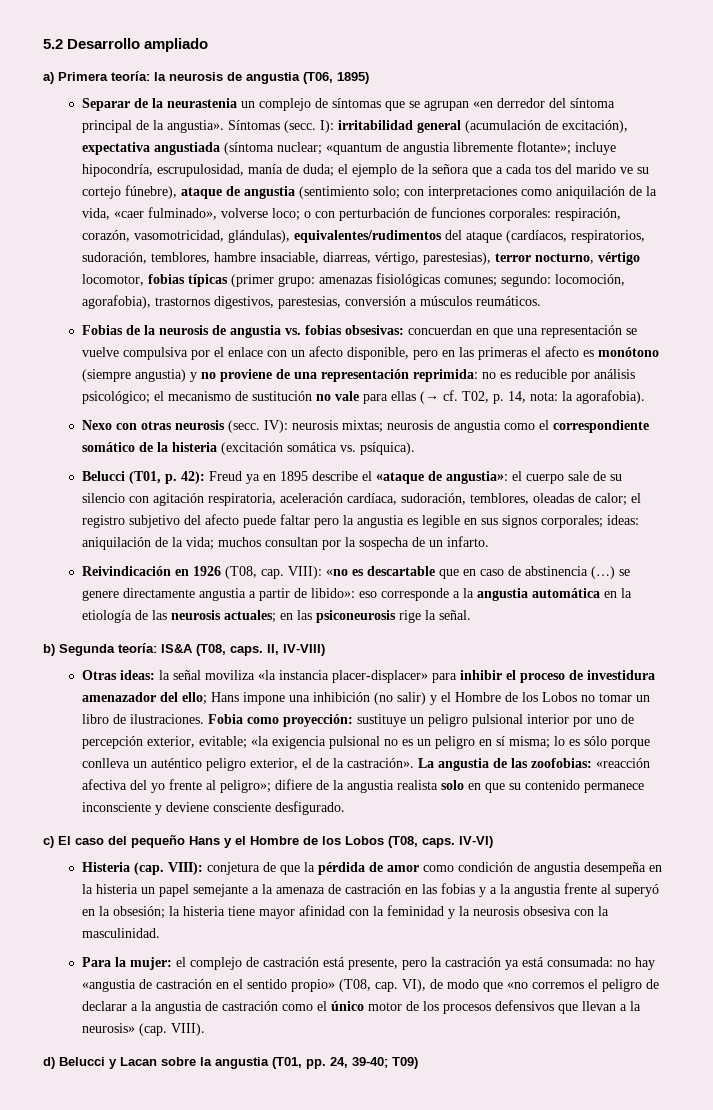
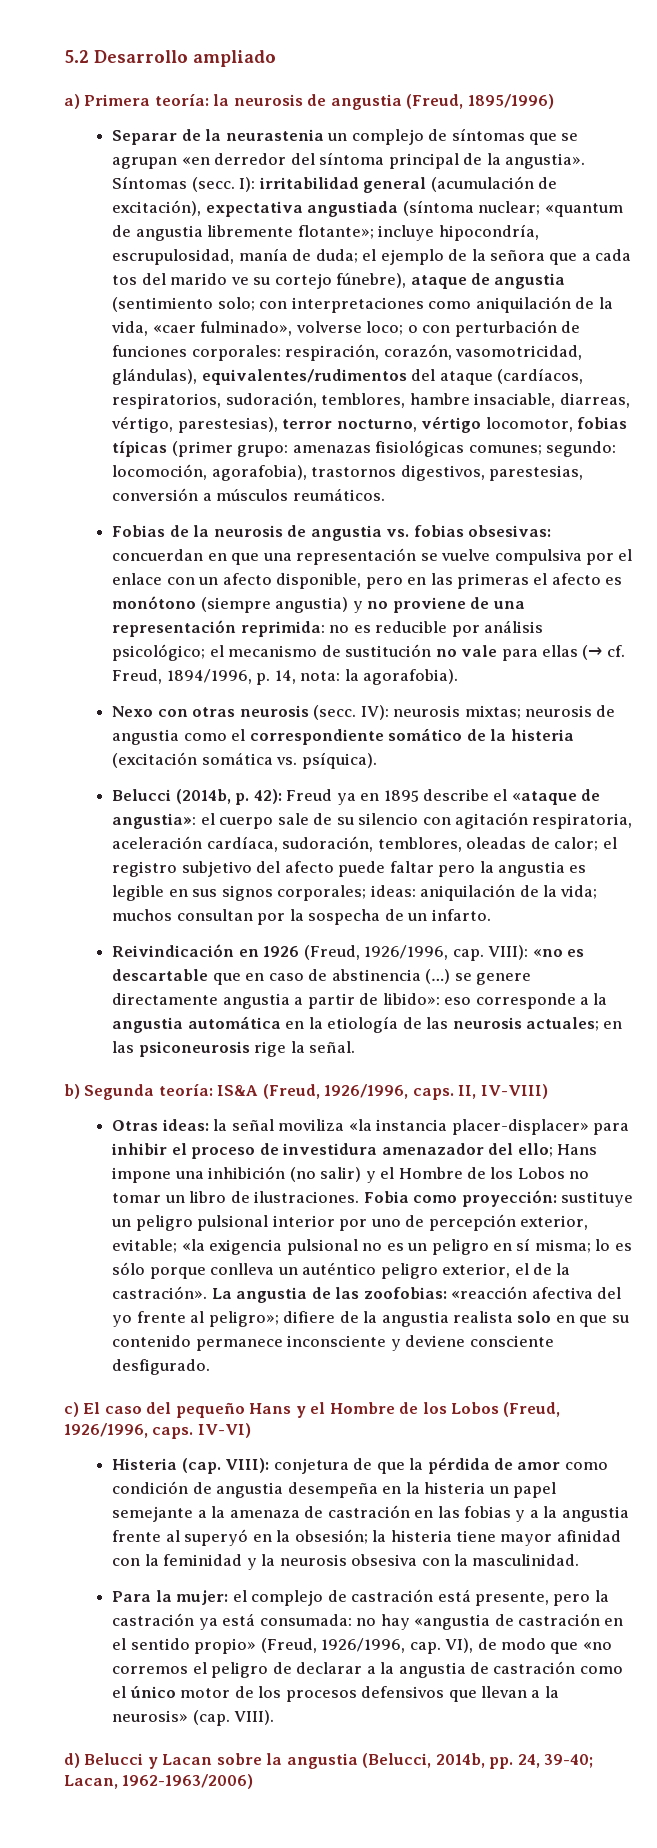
[303,72,369,84] (T06, 1895) -> [406,94,554,109] (Freud, 1895/1996)
[461,391,489,403] T02, -> [112,669,252,684] Freud, 1894/1996,
[128,471,161,484] (T01, -> [175,789,231,804] (2014b,
[224,566,257,579] (T08, -> [303,945,449,960] (Freud, 1926/1996,
[196,644,226,656] (T08, -> [262,1084,409,1099] (Freud, 1926/1996,
[388,836,418,848] (T08, -> [503,1402,561,1417] [64,1423,148,1438] (Freud, 1926/1996,
[338,979,371,992] (T08, -> [260,1638,406,1653] (Freud, 1926/1996,
[272,1057,302,1069] (T01, -> [362,1753,485,1768] (Belucci, 2014b,
[392,1057,418,1069] T09) -> [64,1774,254,1789] Lacan, 1962-1963/2006)

